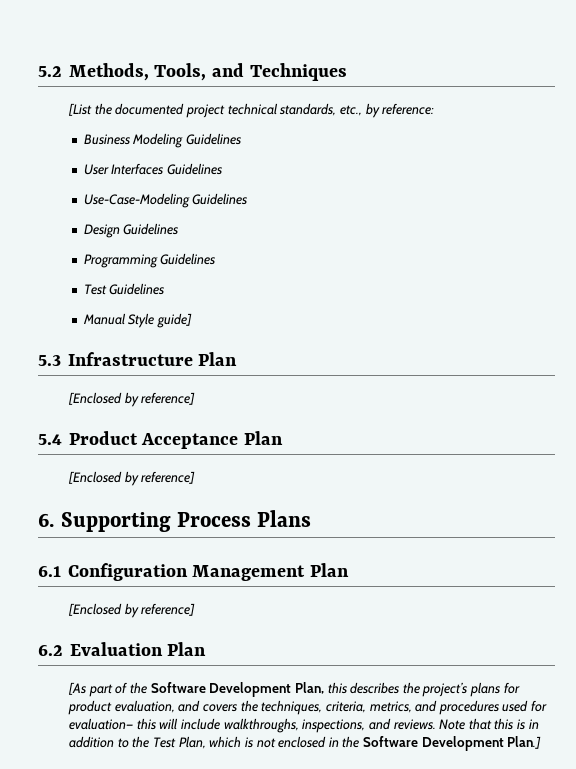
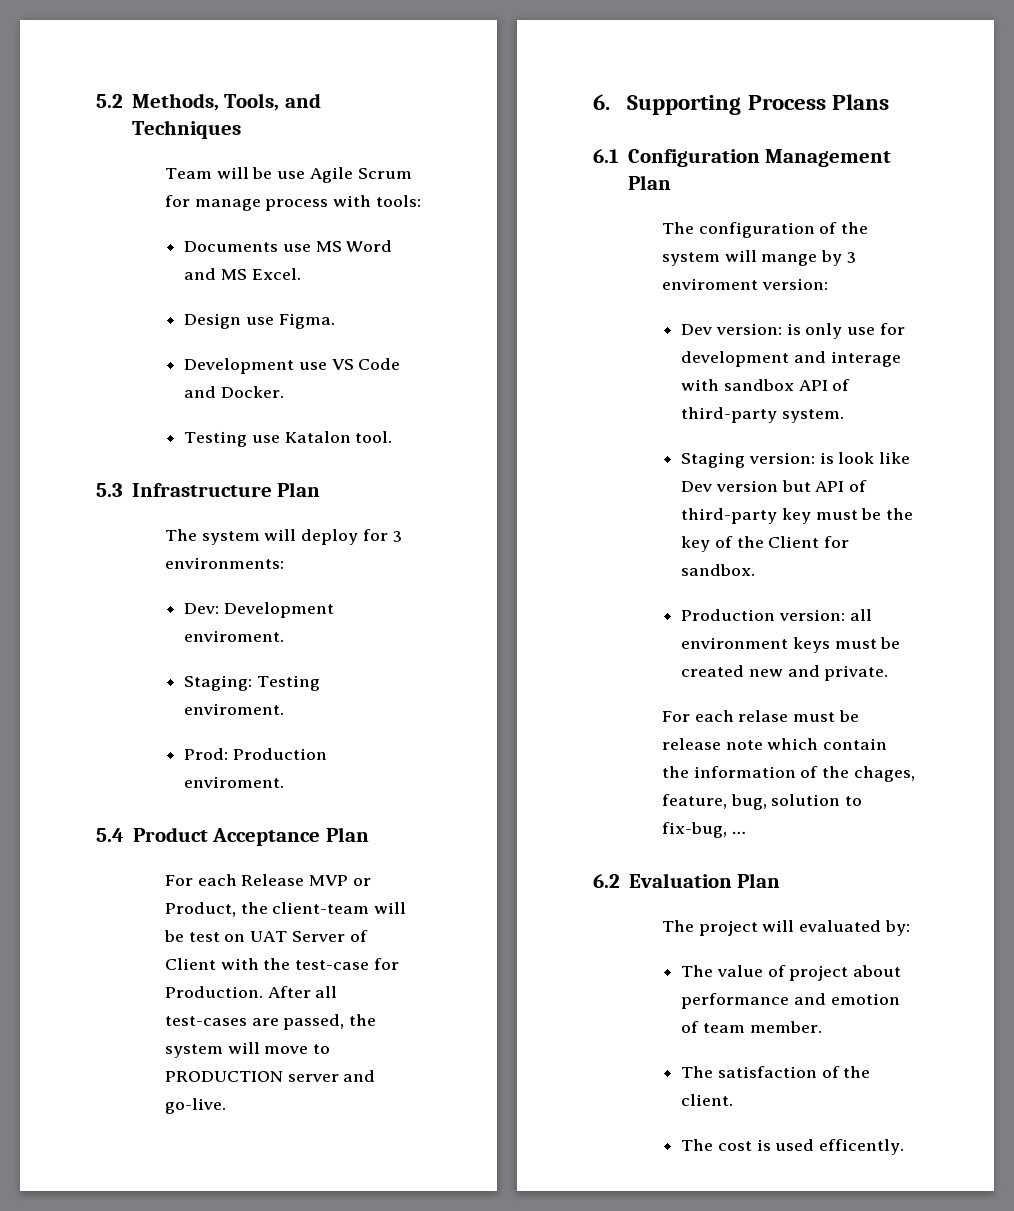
[67,103,435,118] [83,133,242,148] [83,163,223,175] [83,193,248,208] [83,223,179,238] [83,253,216,268] [83,283,165,295] [82,313,193,328] [38,352,238,366] [67,392,196,407] [38,431,284,449] [67,471,196,486] [List the documented project technical standards, etc., by reference: // Business Modeling Guidelines // User Interfaces Guidelines // Use-Case-Modeling Guidelines // Design Guidelines // Programming Guidelines // Test Guidelines // Manual Style guide] // 5.3 Infrastructure Plan // [Enclosed by reference] // 5.4 Product Acceptance Plan // [Enclosed by reference] -> [164,167,412,183] [164,195,421,211] [184,240,393,252] [184,268,301,280] [184,313,335,329] [184,358,401,374] [184,386,284,398] [184,431,393,447] [96,482,321,497] [164,529,402,545] [164,557,284,569] [184,602,334,618] [184,630,285,642] [184,675,320,691] [184,703,285,715] [184,748,327,760] [184,776,285,788] [96,827,369,846] [164,874,371,886] [164,902,407,917] [163,930,368,942] [164,958,399,970] [164,986,338,998] [164,1014,377,1030] [164,1042,331,1058] [164,1070,376,1082] [164,1098,226,1114] Team will be use Agile Scrum for manage process with tools: // Documents use MS Word and MS Excel. // Design use Figma. // Development use VS Code and Docker. // Testing use Katalon tool. // 5.3 Infrastructure Plan // The system will deploy for 3 environments: // Dev: Development enviroment. // Staging: Testing enviroment. // Prod: Production enviroment. // 5.4 Product Acceptance Plan // For each Release MVP or Product, the client-team will be test on UAT Server of Client with the test-case for Production. After all test-cases are passed, the system will move to PRODUCTION server and go-live.
[67,603,196,618] [38,642,207,656] [67,682,520,697] [67,700,548,715] [68,718,539,733] [68,736,542,751] [Enclosed by reference] // 6.2 Evaluation Plan // [As part of the Software Development Plan, this describes the project’s plans for product evaluation, and covers the techniques, criteria, metrics, and procedures used for evaluation— this will include walkthroughs, inspections, and reviews. Note that this is in addition to the Test Plan, which is not enclosed in the Software Development Plan.] -> [661,222,869,238] [661,250,856,266] [661,278,828,290] [681,323,905,339] [681,351,901,367] [681,379,851,391] [681,407,844,423] [681,452,911,468] [681,480,868,492] [681,508,914,524] [681,536,850,552] [681,564,756,576] [681,609,872,621] [681,637,901,653] [681,665,889,681] [661,710,859,722] [661,738,888,750] [661,766,915,782] [661,794,863,810] [661,822,746,838] [593,873,781,888] [661,920,910,936] [681,965,902,981] [681,993,900,1009] [681,1021,822,1033] [681,1066,871,1078] [681,1094,734,1106] [681,1139,905,1155] The configuration of the system will mange by 3 enviroment version: // Dev version: is only use for development and interage with sandbox API of third-party system. // Staging version: is look like Dev version but API of third-party key must be the key of the Client for sandbox. // Production version: all environment keys must be created new and private. // For each relase must be release note which contain the information of the chages, feature, bug, solution to fix-bug, … // 6.2 Evaluation Plan // The project will evaluated by: // The value of project about performance and emotion of team member. // The satisfaction of the client. // The cost is used efficently.

